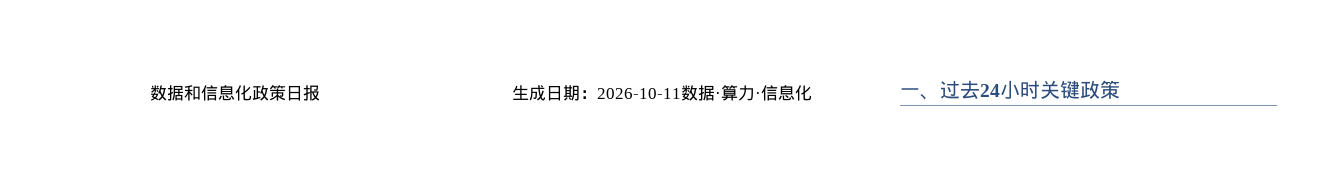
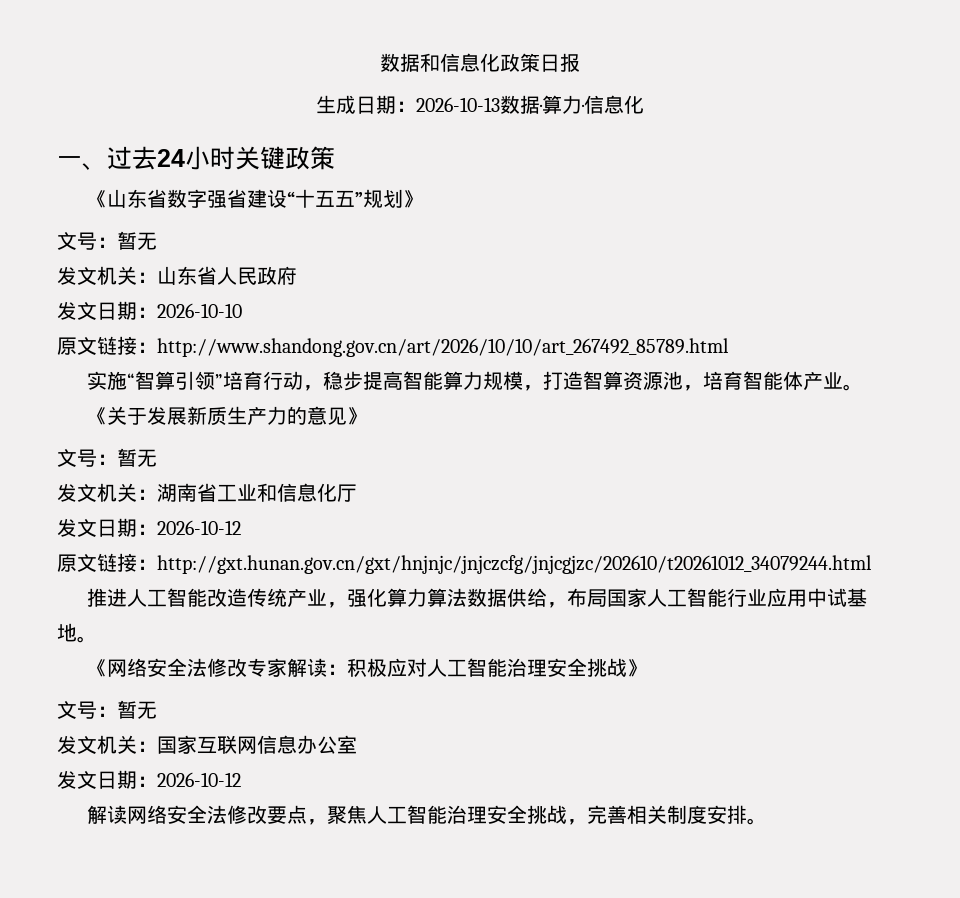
[596,88,681,99] 2026-10-11 -> [416,97,500,112] 2026-10-13
(1120, 89) none -> [86,189,423,208] [57,231,157,250] [57,266,297,285] [57,301,242,320] [57,336,729,357] [86,371,863,391] [86,406,367,425] [57,448,157,467] [57,483,357,502] [57,518,241,537] [57,553,872,574] [86,588,867,608] [57,623,97,643] [86,658,647,677] [57,700,157,719] [57,735,357,754] [57,770,241,789] [86,805,767,825] // 《山东省数字强省建设“十五五”规划》 // 文号：暂无 // 发文机关：山东省人民政府 // 发文日期：2026-10-10 // 原文链接：http://www.shandong.gov.cn/art/2026/10/10/art_267492_85789.html // 实施“智算引领”培育行动，稳步提高智能算力规模，打造智算资源池，培育智能体产业。 // 《关于发展新质生产力的意见》 // 文号：暂无 // 发文机关：湖南省工业和信息化厅 // 发文日期：2026-10-12 // 原文链接：http://gxt.hunan.gov.cn/gxt/hnjnjc/jnjczcfg/jnjcgjzc/202610/t20261012_34079244.html // 推进人工智能改造传统产业，强化算力算法数据供给，布局国家人工智能行业应用中试基地。 // 《网络安全法修改专家解读：积极应对人工智能治理安全挑战》 // 文号：暂无 // 发文机关：国家互联网信息办公室 // 发文日期：2026-10-12 // 解读网络安全法修改要点，聚焦人工智能治理安全挑战，完善相关制度安排。

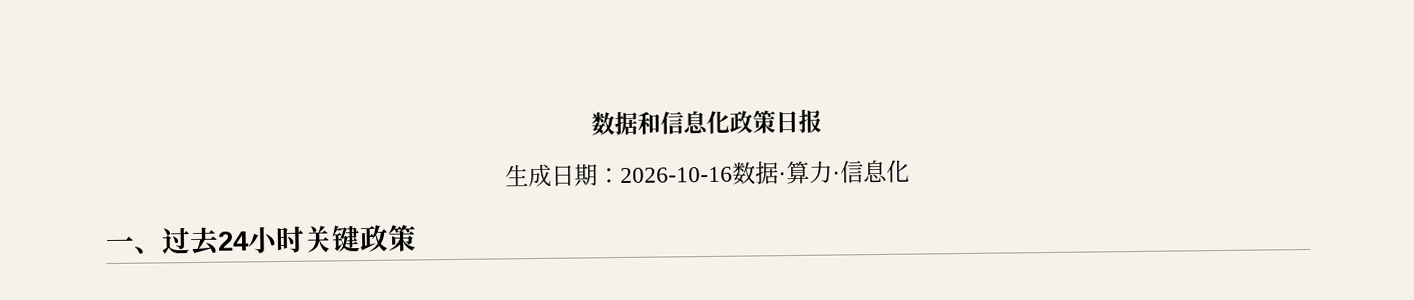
[416,97,500,112] 2026-10-13 -> [620,166,733,184] 2026-10-16
[86,189,423,208] [57,231,157,250] [57,266,297,285] [57,301,242,320] [57,336,729,357] [86,371,863,391] [86,406,367,425] [57,448,157,467] [57,483,357,502] [57,518,241,537] [57,553,872,574] [86,588,867,608] [57,623,97,643] [86,658,647,677] [57,700,157,719] [57,735,357,754] [57,770,241,789] [86,805,767,825] // 《山东省数字强省建设“十五五”规划》 // 文号：暂无 // 发文机关：山东省人民政府 // 发文日期：2026-10-10 // 原文链接：http://www.shandong.gov.cn/art/2026/10/10/art_267492_85789.html // 实施“智算引领”培育行动，稳步提高智能算力规模，打造智算资源池，培育智能体产业。 // 《关于发展新质生产力的意见》 // 文号：暂无 // 发文机关：湖南省工业和信息化厅 // 发文日期：2026-10-12 // 原文链接：http://gxt.hunan.gov.cn/gxt/hnjnjc/jnjczcfg/jnjcgjzc/202610/t20261012_34079244.html // 推进人工智能改造传统产业，强化算力算法数据供给，布局国家人工智能行业应用中试基地。 // 《网络安全法修改专家解读：积极应对人工智能治理安全挑战》 // 文号：暂无 // 发文机关：国家互联网信息办公室 // 发文日期：2026-10-12 // 解读网络安全法修改要点，聚焦人工智能治理安全挑战，完善相关制度安排。 -> (417, 238) none

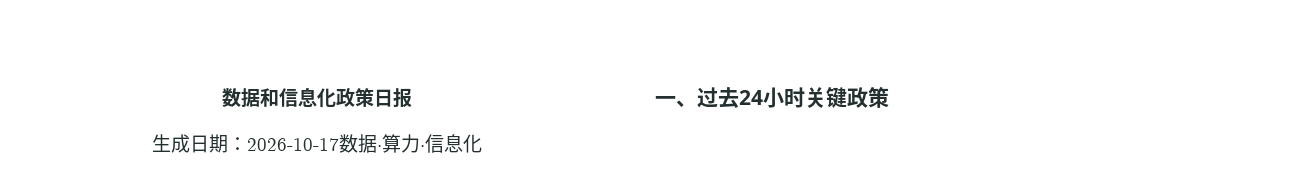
[620,166,733,184] 2026-10-16 -> [247,138,339,151] 2026-10-17

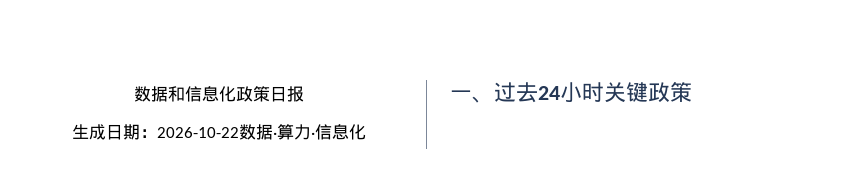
[247,138,339,151] 2026-10-17 -> [156,127,239,138] 2026-10-22

